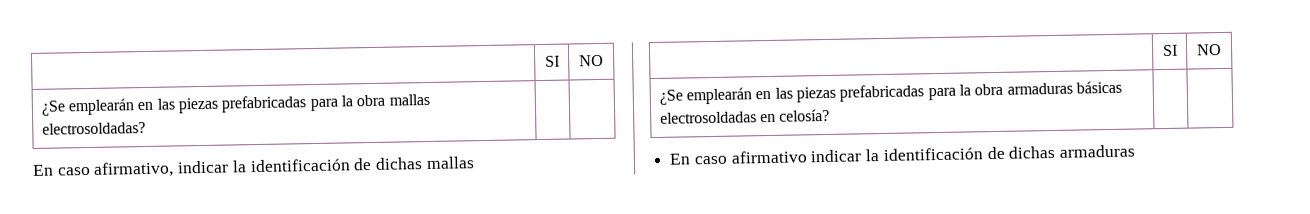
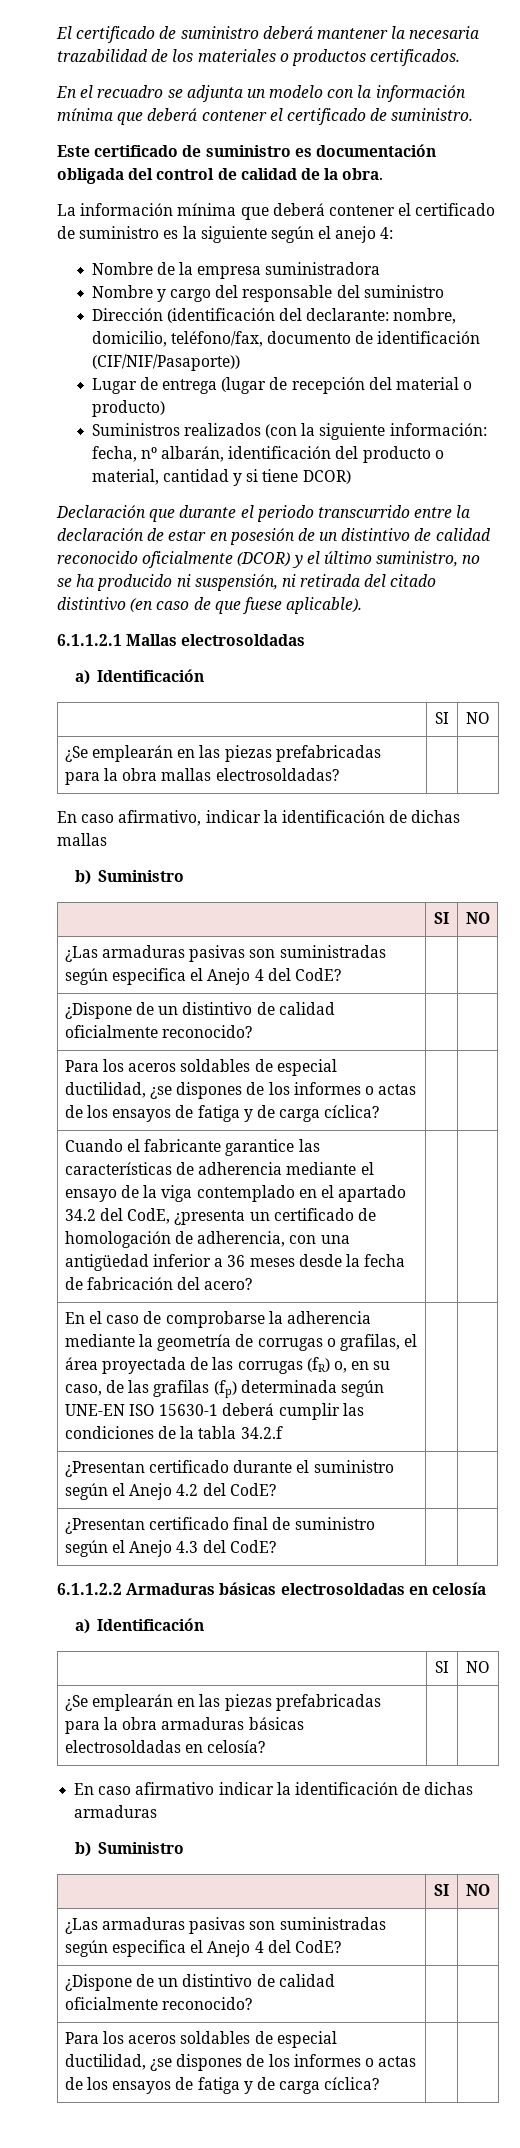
(544, 61) none -> [56,26,480,43] [57,49,461,66] [56,85,466,102] [57,108,474,125] [57,144,436,157] [57,168,384,184] [57,203,496,220] [57,226,394,243] [91,262,381,279] [91,285,444,302] [91,308,457,324] [91,331,481,347] [91,354,240,371] [91,377,473,394] [91,400,165,417] [91,423,487,440] [91,446,444,463] [91,469,351,486] [56,505,471,522] [57,528,491,545] [57,551,481,568] [57,574,437,591] [57,597,363,614] [57,634,306,646] [74,669,205,685] El certificado de suministro deberá mantener la necesaria trazabilidad de los materiales o productos certificados. // En el recuadro se adjunta un modelo con la información mínima que deberá contener el certificado de suministro. // Este certificado de suministro es documentación obligada del control de calidad de la obra. // La información mínima que deberá contener el certificado de suministro es la siguiente según el anejo 4: // Nombre de la empresa suministradora // Nombre y cargo del responsable del suministro // Dirección (identificación del declarante: nombre, domicilio, teléfono/fax, documento de identificación (CIF/NIF/Pasaporte)) // Lugar de entrega (lugar de recepción del material o producto) // Suministros realizados (con la siguiente información: fecha, nº albarán, identificación del producto o material, cantidad y si tiene DCOR) // Declaración que durante el periodo transcurrido entre la declaración de estar en posesión de un distintivo de calidad reconocido oficialmente (DCOR) y el último suministro, no se ha producido ni suspensión, ni retirada del citado distintivo (en caso de que fuese aplicable). // 6.1.1.2.1 Mallas electrosoldadas // a) Identificación //
(475, 163) none -> [74,870,185,885] [434,912,449,924] [465,912,490,924] [64,945,386,962] [64,968,342,985] [64,1002,335,1019] [64,1025,253,1038] [64,1059,337,1076] [64,1082,417,1099] [64,1105,380,1122] [64,1139,320,1156] [64,1162,374,1175] [64,1185,407,1202] [64,1208,377,1225] [64,1231,350,1248] [64,1254,406,1271] [64,1277,253,1290] [64,1311,372,1328] [64,1334,418,1351] [64,1357,391,1374] [64,1380,385,1398] [64,1403,364,1420] [64,1426,283,1439] [64,1460,394,1477] [64,1483,276,1500] [64,1517,375,1534] [64,1540,276,1557] [57,1582,486,1595] [74,1618,205,1634] // b) Suministro // | SI | NO // ¿Las armaduras pasivas son suministradas según especifica el Anejo 4 del CodE? | | // ¿Dispone de un distintivo de calidad oficialmente reconocido? | | // Para los aceros soldables de especial ductilidad, ¿se dispones de los informes o actas de los ensayos de fatiga y de carga cíclica? | | // Cuando el fabricante garantice las características de adherencia mediante el ensayo de la viga contemplado en el apartado 34.2 del CodE, ¿presenta un certificado de homologación de adherencia, con una antigüedad inferior a 36 meses desde la fecha de fabricación del acero? | | // En el caso de comprobarse la adherencia mediante la geometría de corrugas o grafilas, el área proyectada de las corrugas (fR) o, en su caso, de las grafilas (fp) determinada según UNE-EN ISO 15630-1 deberá cumplir las condiciones de la tabla 34.2.f | | // ¿Presentan certificado durante el suministro según el Anejo 4.2 del CodE? | | // ¿Presentan certificado final de suministro según el Anejo 4.3 del CodE? | | // 6.1.1.2.2 Armaduras básicas electrosoldadas en celosía // a) Identificación
(1136, 151) none -> [74,1842,185,1857] [434,1884,449,1896] [466,1884,490,1896] [64,1917,386,1934] [64,1940,342,1957] [64,1974,335,1991] [64,1997,253,2010] [64,2031,337,2048] [64,2054,417,2071] [64,2077,380,2094] // b) Suministro // | SI | NO // ¿Las armaduras pasivas son suministradas según especifica el Anejo 4 del CodE? | | // ¿Dispone de un distintivo de calidad oficialmente reconocido? | | // Para los aceros soldables de especial ductilidad, ¿se dispones de los informes o actas de los ensayos de fatiga y de carga cíclica? | |

